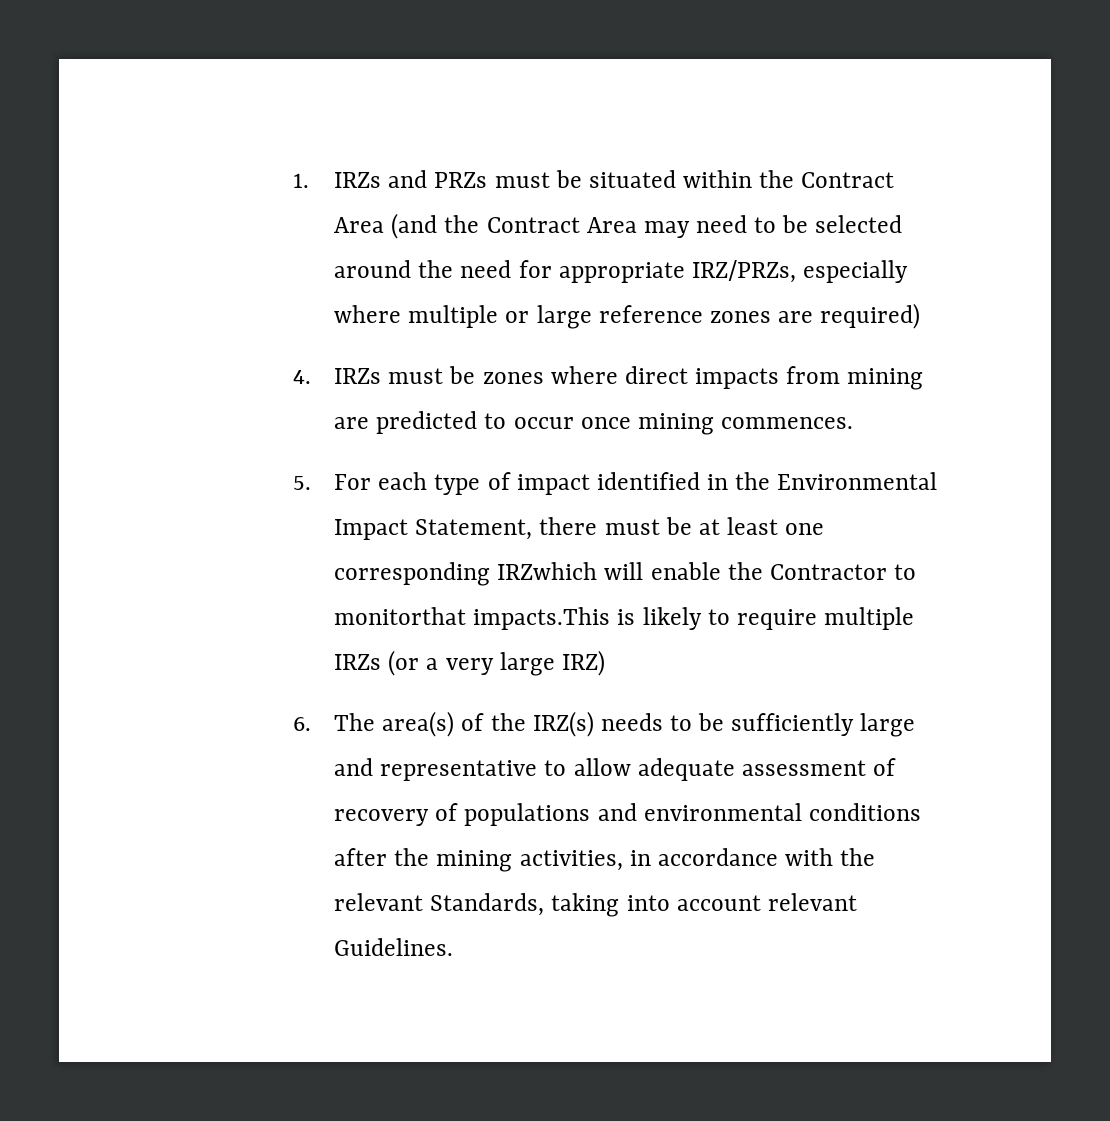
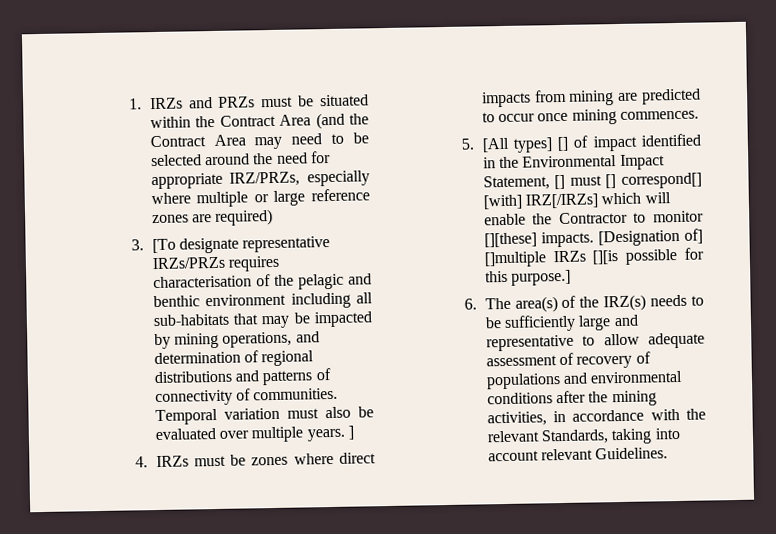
(921, 316) none -> [130,235,331,254] [151,255,280,272] [152,273,372,290] [152,292,374,309] [152,311,373,329] [153,331,320,350] [153,350,315,367] [153,368,331,386] [154,387,339,407] [154,406,374,426] [154,425,354,443] // 3. [To designate representative IRZs/PRZs requires characterisation of the pelagic and benthic environment including all sub-habitats that may be impacted by mining operations, and determination of regional distributions and patterns of connectivity of communities. Temporal variation must also be evaluated over multiple years. ]
[334,472,481,495] For each type -> [481,136,570,153] [All types] []
[539,517,825,535] [334,562,598,586] there must be at least one corresponding IRZwhich -> [554,172,702,190] [482,192,642,210] [] must [] correspond[] [with] IRZ[/IRZs] which
[334,607,915,630] [334,650,605,676] monitorthat impacts.This is likely to require multiple IRZs (or a very large IRZ) -> [653,210,704,223] [483,228,703,248] [483,247,704,268] [484,269,571,286] monitor [][these] impacts. [Designation of] []multiple IRZs [][is possible for this purpose.]

